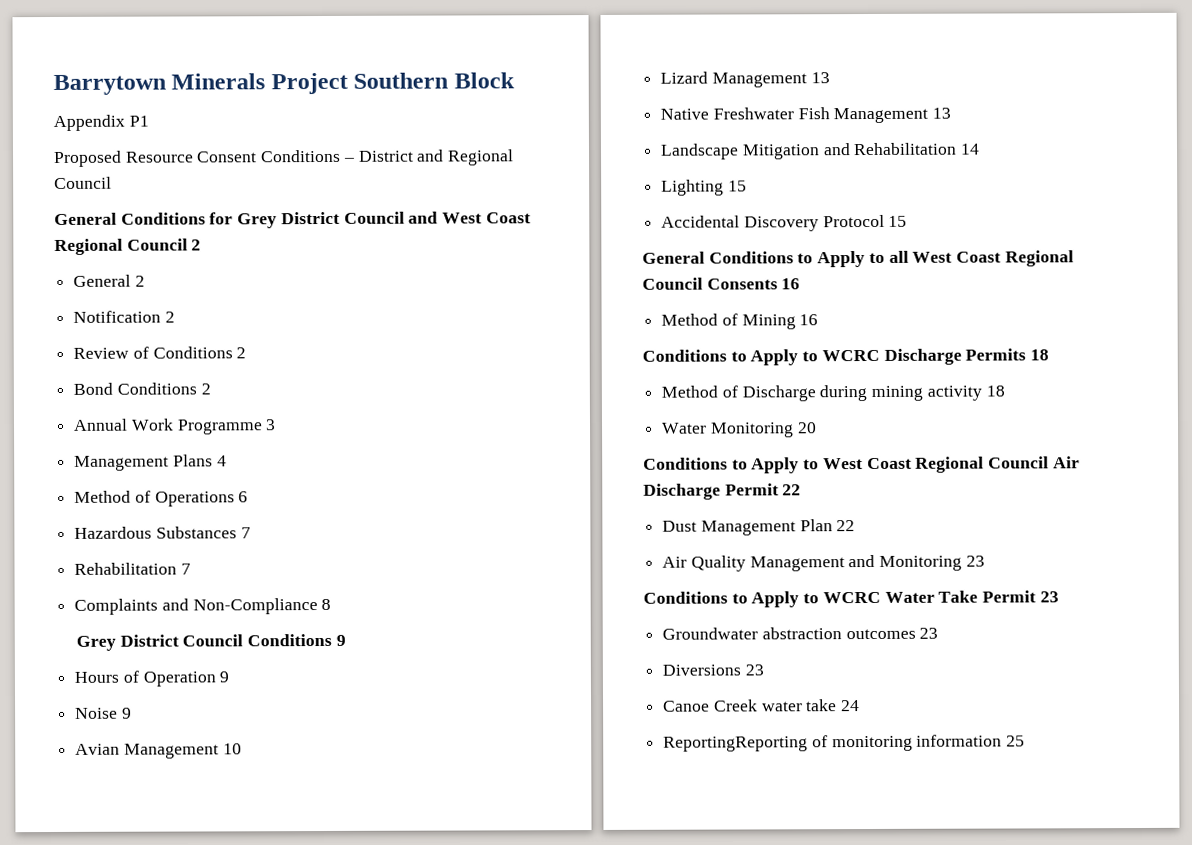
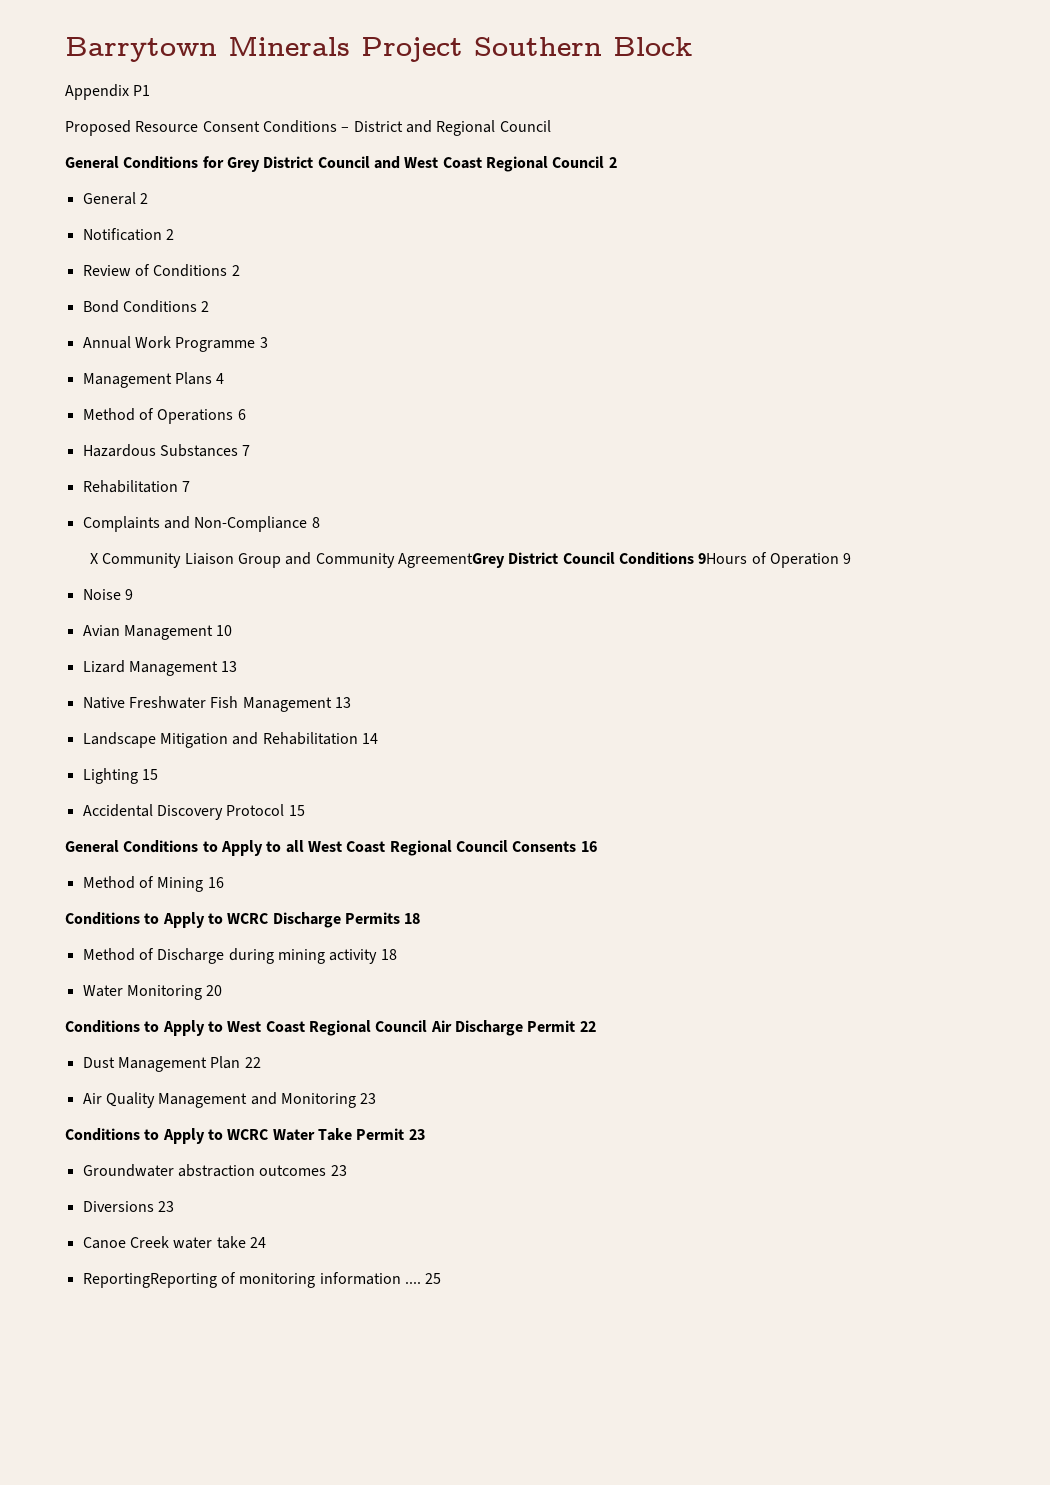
[75,635,116,651] Grey -> [90,552,506,568] X Community Liaison Group and Community AgreementGrey
[335,634,346,646] [74,671,120,683] 9 // Hours -> [698,553,748,564] 9Hours
(1003, 740) none -> [404,1281,421,1284] ....

